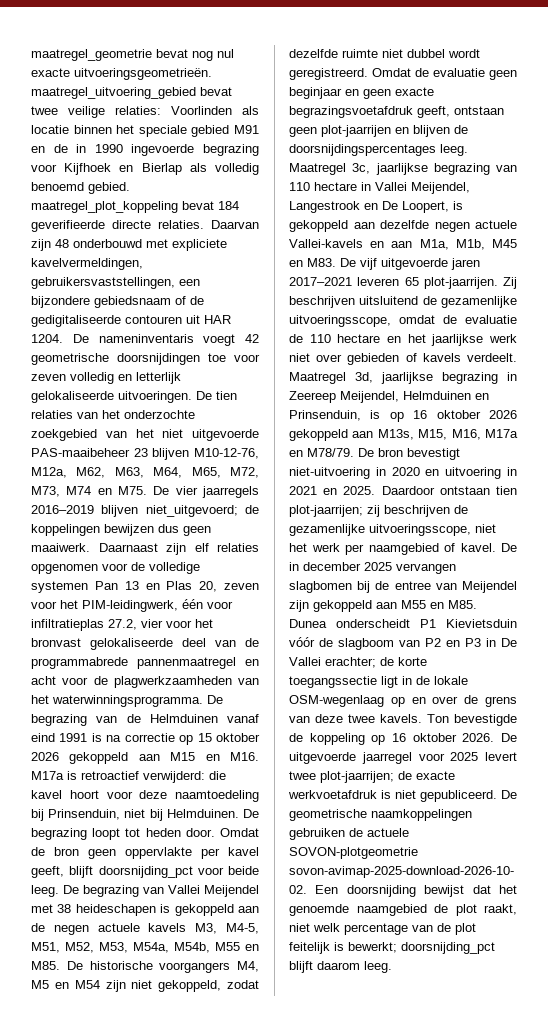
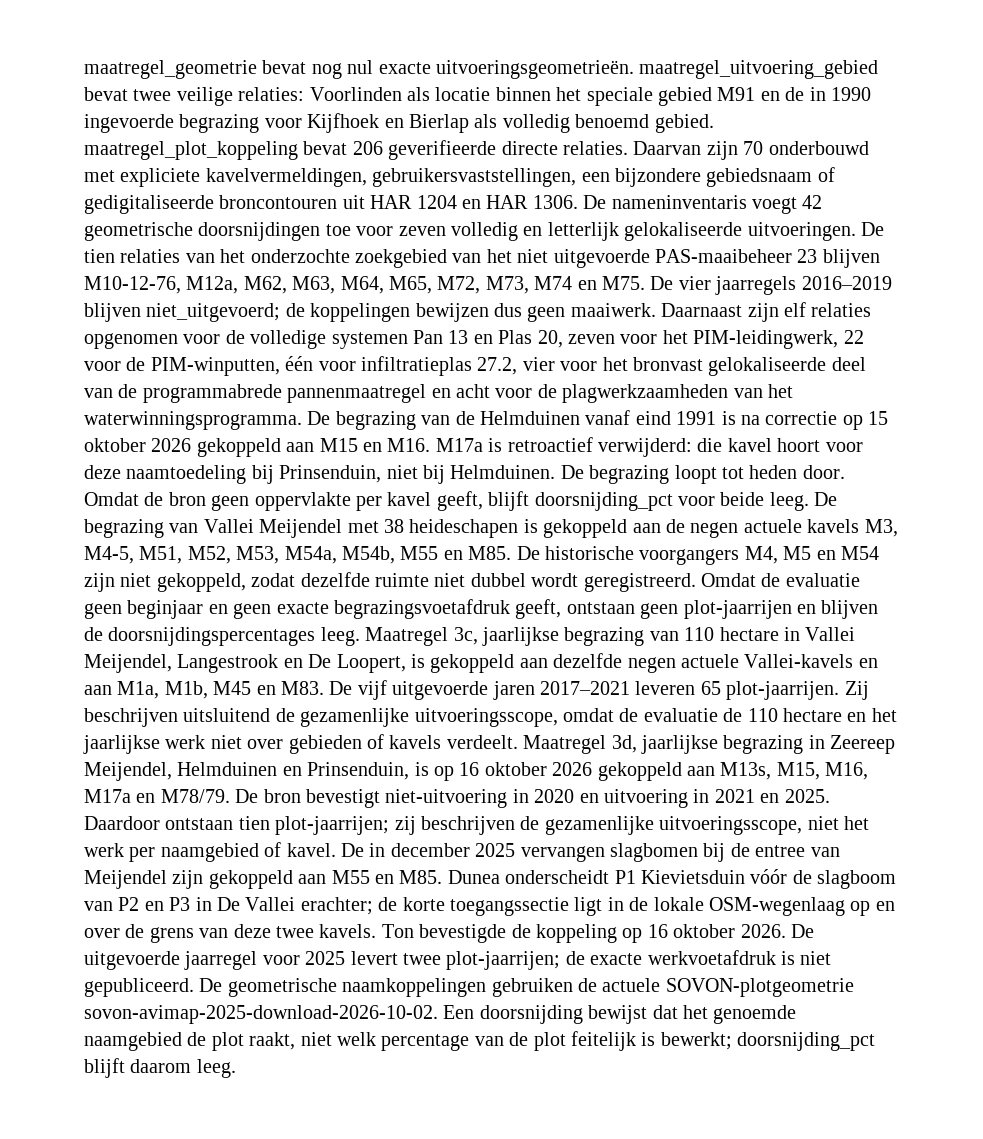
[218,201,239,210] 184 -> [352,141,383,155] 206
[55,239,69,248] 48 -> [743,141,764,155] 70
[190,296,204,305] [31,315,231,327] [31,334,63,343] de gedigitaliseerde contouren uit HAR 1204. -> [84,195,578,214] gedigitaliseerde broncontouren uit HAR 1204 en HAR 1306.
(178, 606) none -> [843,330,864,344] [84,357,280,376] 22 voor de PIM-winputten,

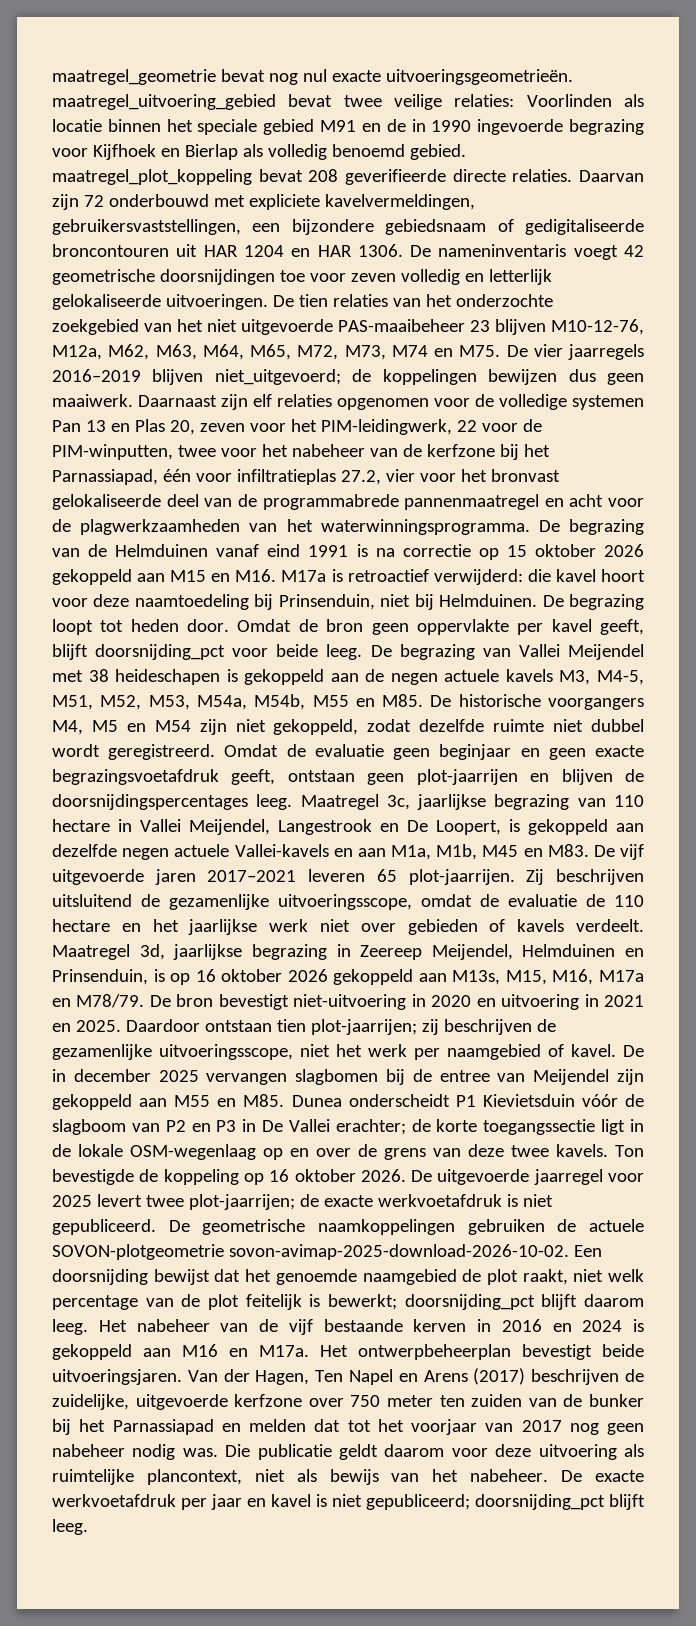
[352,141,383,155] 206 -> [308,169,339,182] 208
[743,141,764,155] 70 -> [83,195,104,207] 72
(280, 366) none -> [177,444,550,460] [52,469,158,485] twee voor het nabeheer van de kerfzone bij het Parnassiapad,
(236, 1068) none -> [98,1319,644,1335] [52,1344,644,1360] [52,1368,644,1385] [52,1394,645,1410] [52,1419,644,1435] [52,1444,644,1460] [52,1469,645,1485] [52,1494,645,1510] [52,1519,88,1535] Het nabeheer van de vijf bestaande kerven in 2016 en 2024 is gekoppeld aan M16 en M17a. Het ontwerpbeheerplan bevestigt beide uitvoeringsjaren. Van der Hagen, Ten Napel en Arens (2017) beschrijven de zuidelijke, uitgevoerde kerfzone over 750 meter ten zuiden van de bunker bij het Parnassiapad en melden dat tot het voorjaar van 2017 nog geen nabeheer nodig was. Die publicatie geldt daarom voor deze uitvoering als ruimtelijke plancontext, niet als bewijs van het nabeheer. De exacte werkvoetafdruk per jaar en kavel is niet gepubliceerd; doorsnijding_pct blijft leeg.

